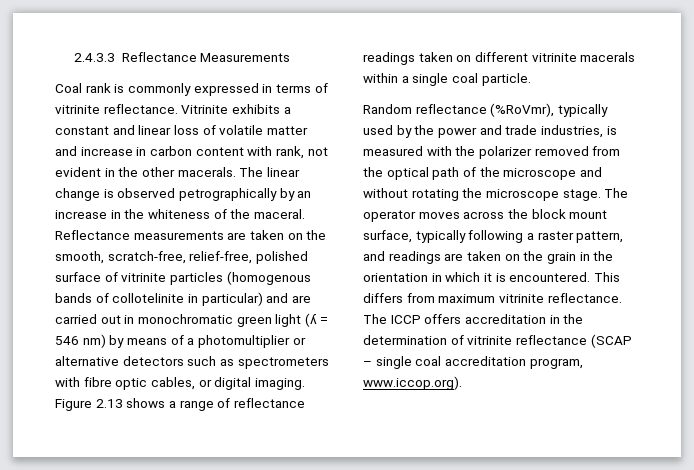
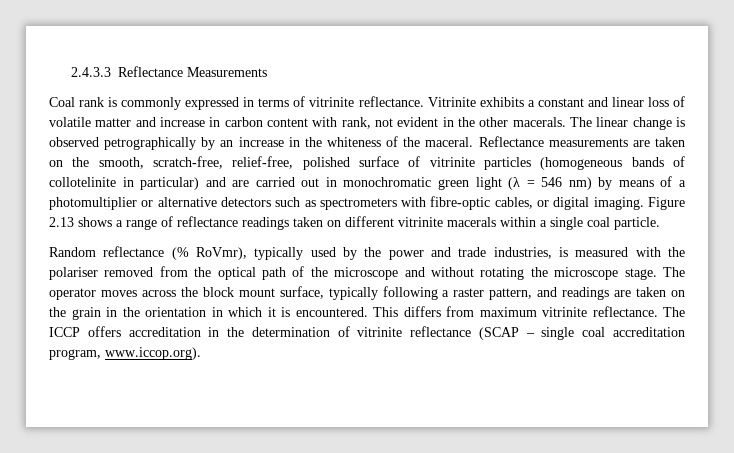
[226,271,311,285] (homogenous -> [540,157,623,170] (homogeneous
[304,313,317,327] (ʎ -> [508,177,521,190] (λ
[83,377,148,390] fibre optic -> [430,196,491,210] fibre-optic
[490,103,555,117] (%RoVmr), -> [171,247,248,260] (% RoVmr),
[478,146,532,159] polarizer -> [49,267,98,280] polariser

